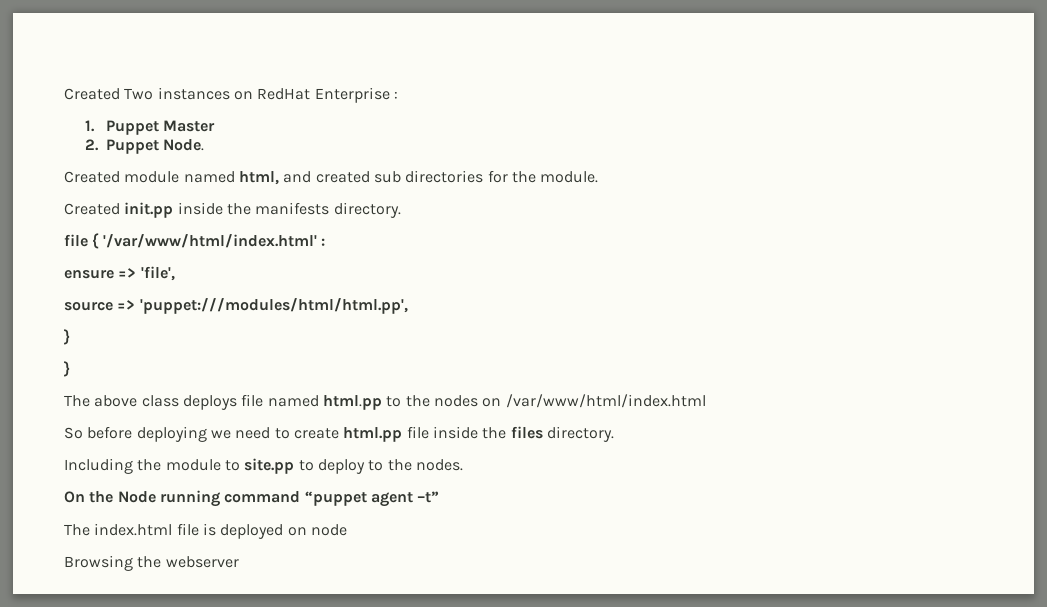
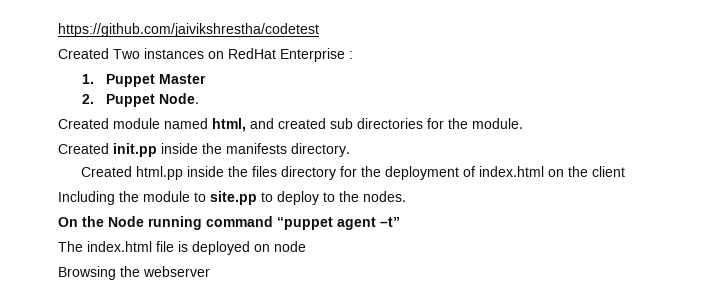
(64, 94) none -> [58,23,319,37] https://github.com/jaivikshrestha/codetest //
[64,233,325,249] [64,266,175,281] [64,298,408,314] [64,329,70,345] [64,361,70,377] [64,394,706,410] [64,426,614,442] file { '/var/www/html/index.html' : // ensure => 'file', // source => 'puppet:///modules/html/html.pp', // } // } // The above class deploys file named html.pp to the nodes on /var/www/html/index.html // So before deploying we need to create html.pp file inside the files directory. -> [81,166,626,180] Created html.pp inside the files directory for the deployment of index.html on the client

